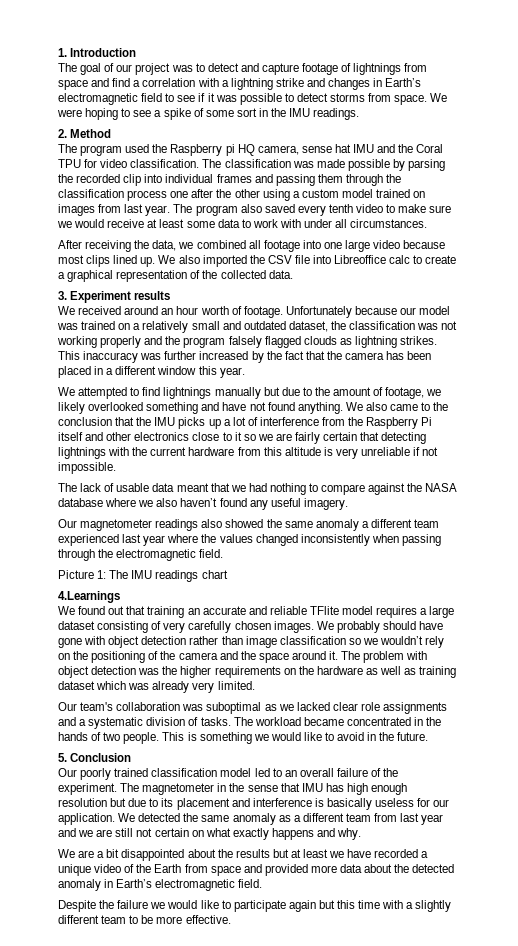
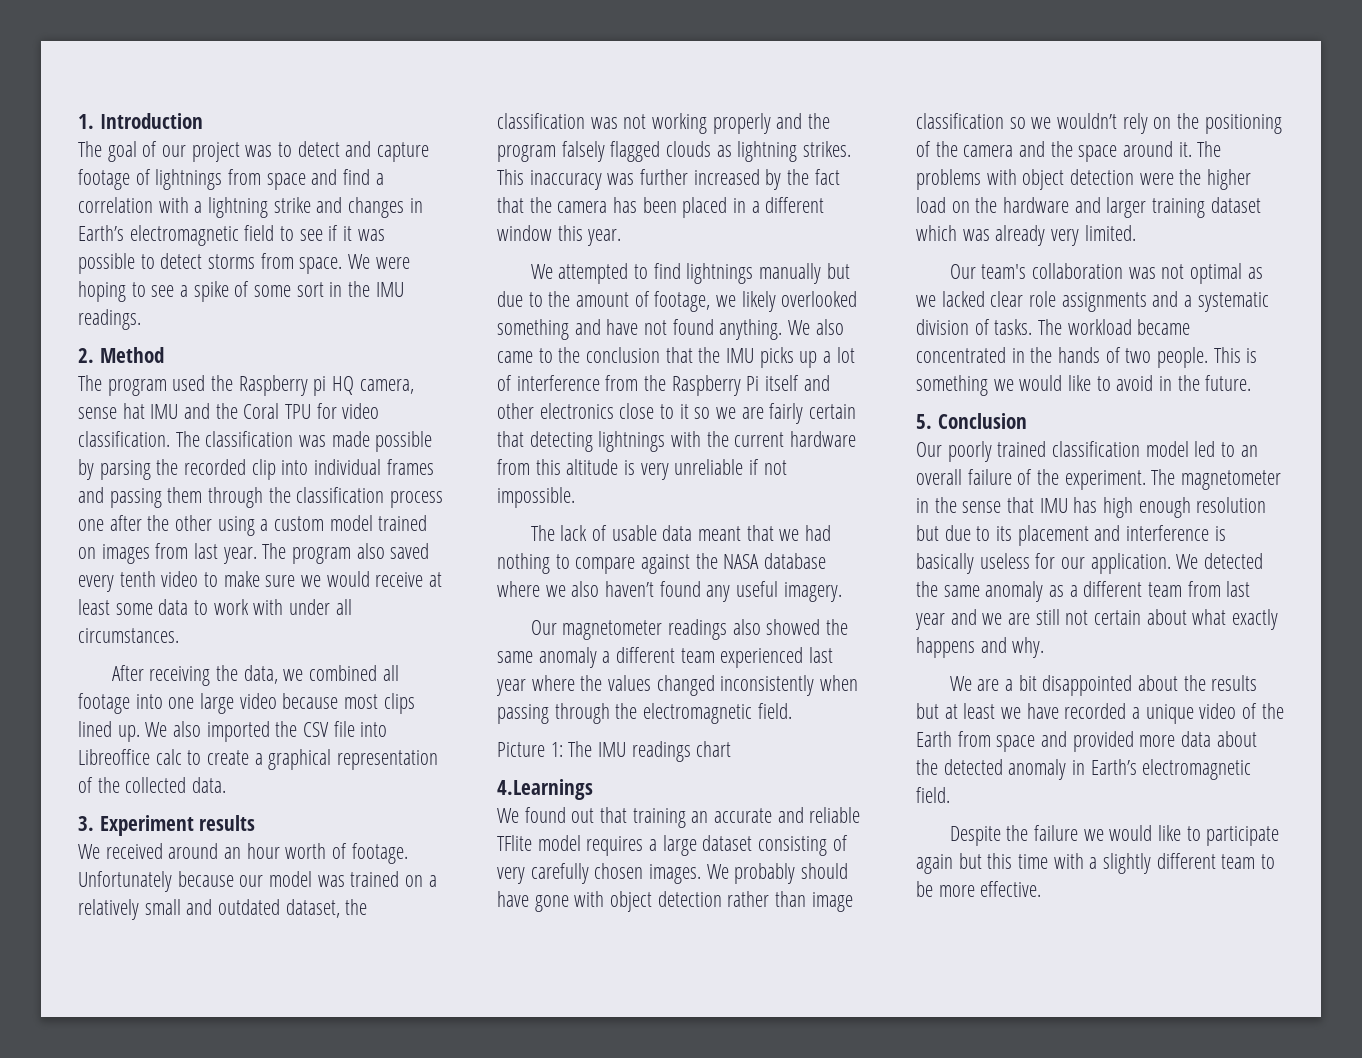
[363,651,428,663] [58,666,160,678] problem with object detection was -> [916,169,1174,190] problems with object detection were
[214,666,281,678] requirements -> [916,197,946,213] load
[365,666,417,675] as well as -> [1074,197,1147,218] and larger
[206,702,262,714] suboptimal -> [1161,263,1242,284] not optimal
[191,830,204,837] on -> [1146,609,1187,625] about

